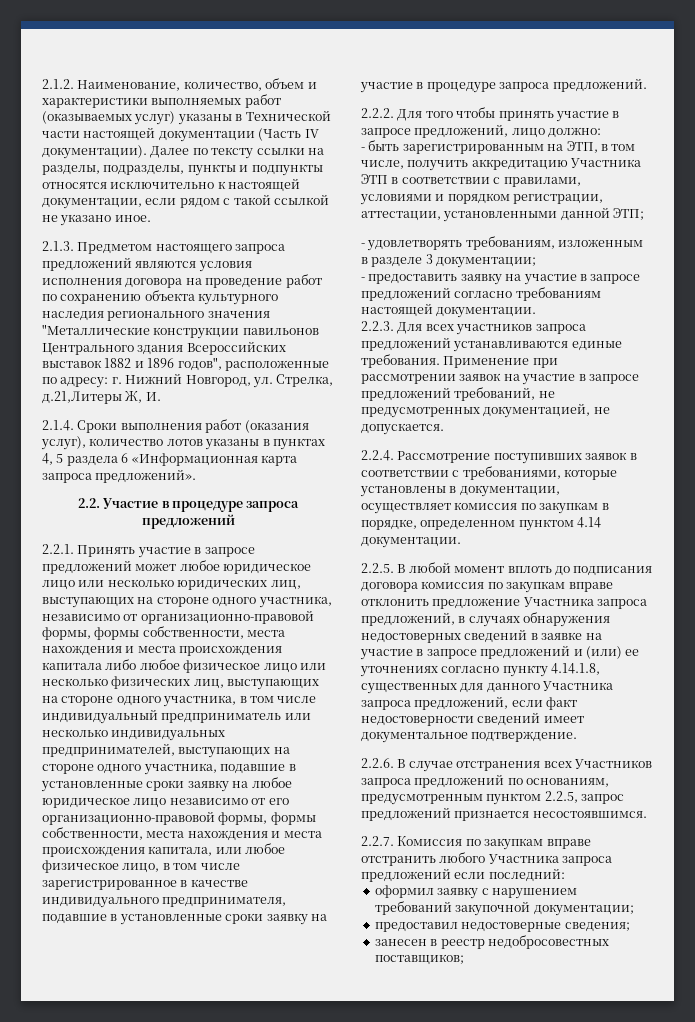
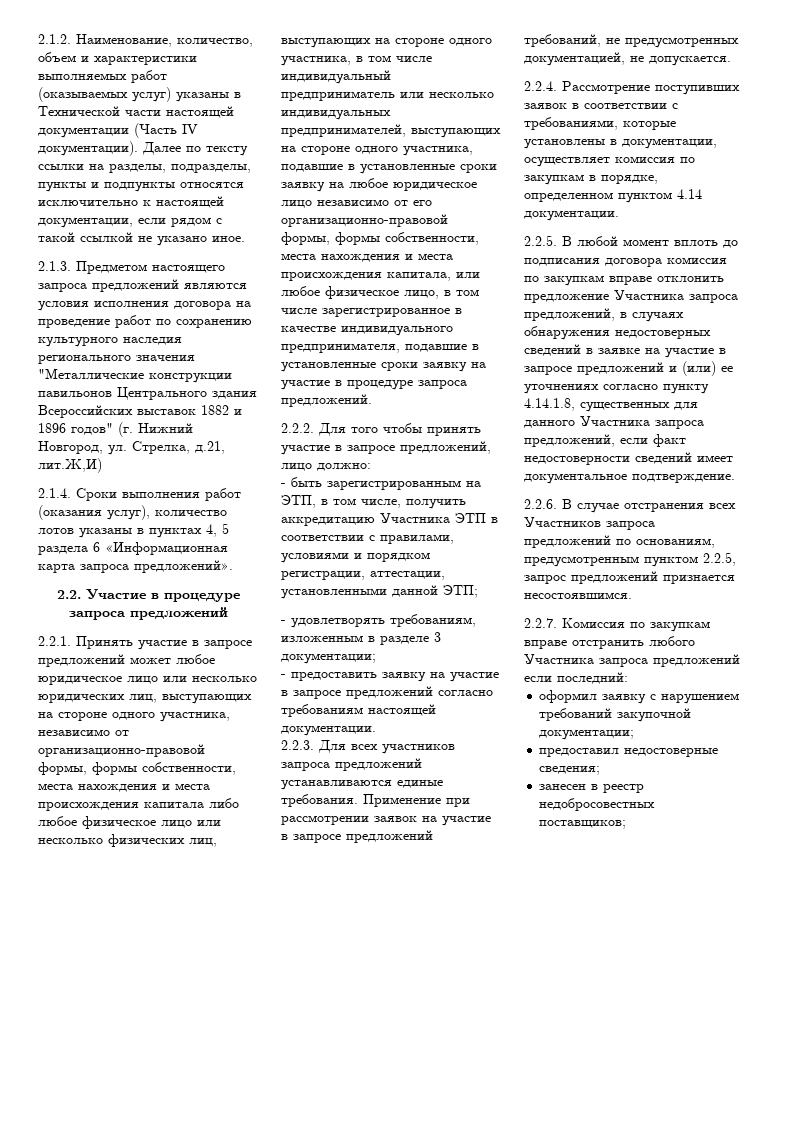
[144,290,195,301] объекта -> (252, 323) none
[177,357,329,371] [42,377,122,388] годов", расположенные по адресу: г. -> [71,422,133,437] годов" (г.
[42,391,161,404] д.21,Литеры Ж, И. -> [195,441,225,454] [38,458,102,473] д.21, лит.Ж,И)

